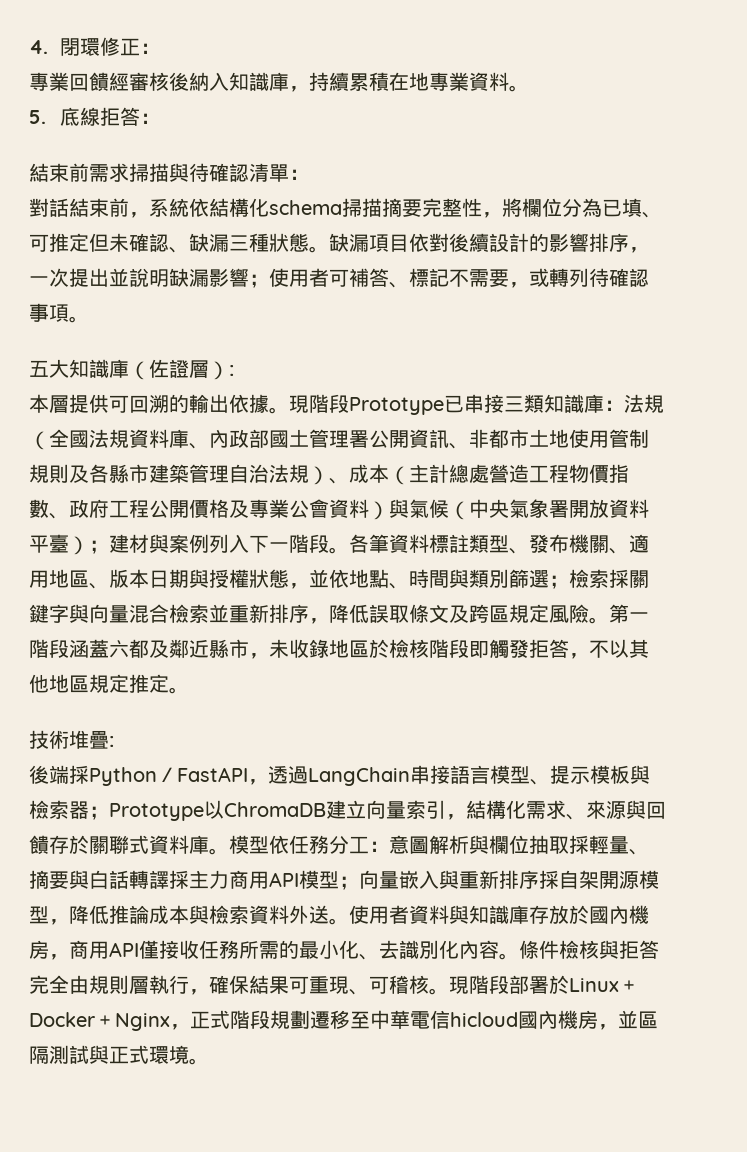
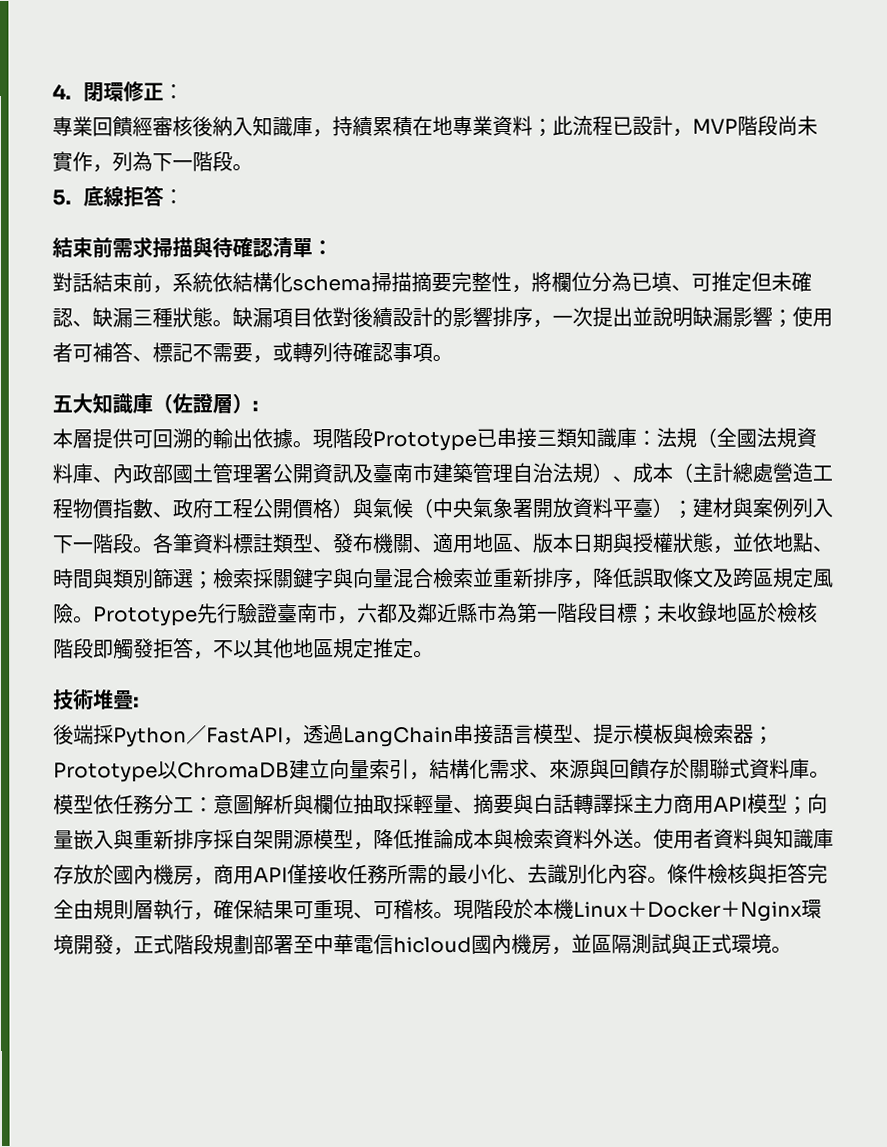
(509, 81) none -> [532,115,818,137] [52,151,233,173] ；此流程已設計，MVP階段尚未實作，列為下一階段
[449,429,649,449] [29,464,129,483] 、非都市土地使用管制規則及各縣 -> [352,463,413,484] 及臺南
[229,499,369,518] 及專業公會資料 -> (333, 508) none
[609,604,649,623] [29,639,269,659] 第一階段涵蓋六都及鄰近縣市， -> [93,602,658,627] Prototype先行驗證臺南市，六都及鄰近縣市為第一階段目標；
[509,975,569,994] 部署於 -> [513,898,574,919] 於本機
(170, 1022) none -> [801,899,822,919] [53,934,114,955] 環境開發
[310,1010,350,1029] 遷移 -> [253,934,294,955] 部署

